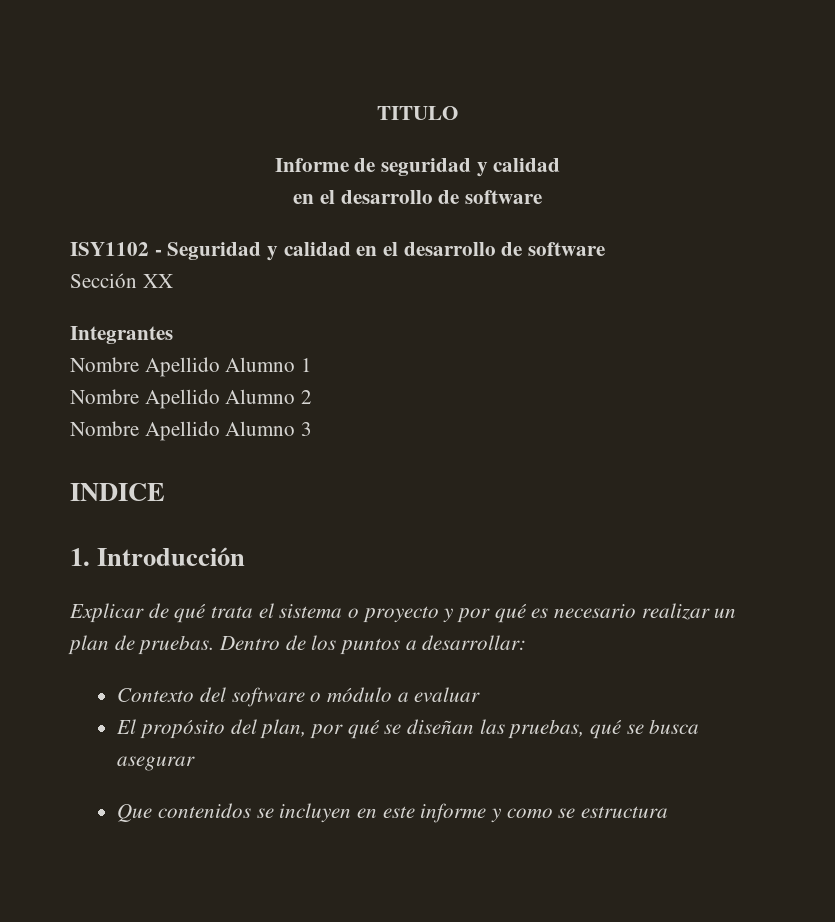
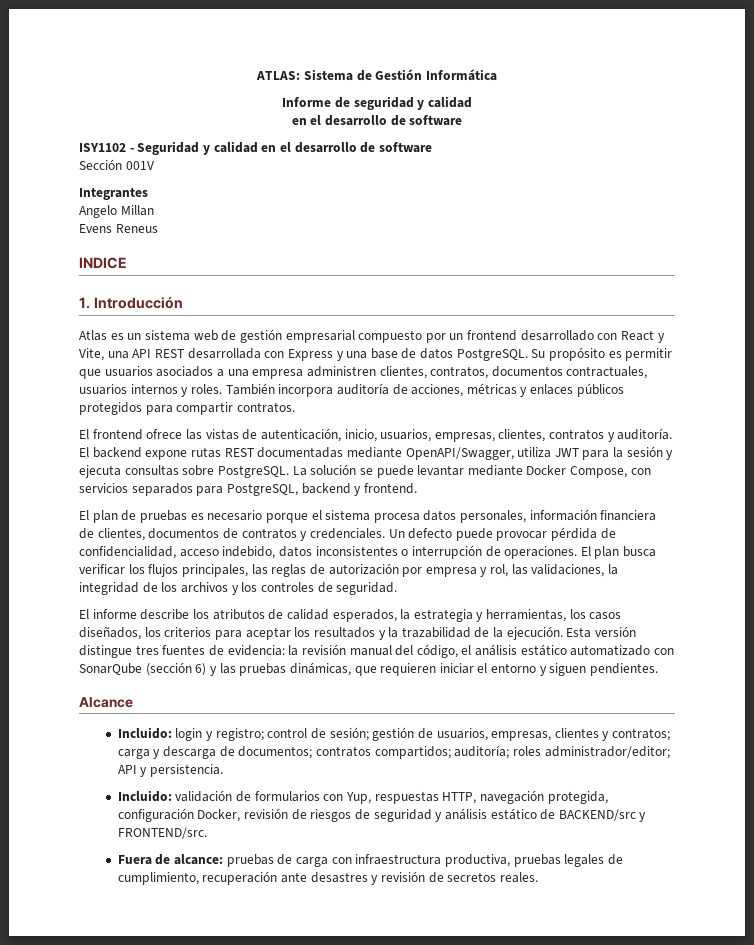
[377,106,458,120] TITULO -> [256,69,497,81] ATLAS: Sistema de Gestión Informática
[142,274,173,288] XX -> [125,161,154,170] 001V
[70,357,313,377] [70,389,313,409] [70,421,313,441] [70,483,165,501] [70,547,246,566] [69,603,737,623] [68,635,527,655] [117,687,481,707] [116,719,700,739] [117,756,196,771] [117,803,669,823] Nombre Apellido Alumno 1 // Nombre Apellido Alumno 2 // Nombre Apellido Alumno 3 // INDICE // 1. Introducción // Explicar de qué trata el sistema o proyecto y por qué es necesario realizar un plan de pruebas. Dentro de los puntos a desarrollar: // Contexto del software o módulo a evaluar // El propósito del plan, por qué se diseñan las pruebas, qué se busca asegurar // Que contenidos se incluyen en este informe y como se estructura -> [79,205,154,218] [79,224,158,233] [79,257,127,269] [79,297,183,309] [79,329,665,343] [79,347,673,361] [79,366,648,379] [79,383,624,397] [79,402,295,415] [79,428,673,442] [79,446,674,460] [79,464,651,478] [79,483,417,496] [79,509,657,523] [79,527,616,541] [79,545,657,559] [79,563,619,577] [79,582,398,595] [79,609,622,622] [79,626,637,640] [79,644,675,658] [79,662,659,676] [79,697,133,708] [117,727,671,741] [117,745,670,759] [117,764,224,777] [117,790,608,804] [117,808,647,822] [117,827,207,839] [117,854,623,867] [117,871,538,885] Angelo Millan // Evens Reneus // INDICE // 1. Introducción // Atlas es un sistema web de gestión empresarial compuesto por un frontend desarrollado con React y Vite, una API REST desarrollada con Express y una base de datos PostgreSQL. Su propósito es permitir que usuarios asociados a una empresa administren clientes, contratos, documentos contractuales, usuarios internos y roles. También incorpora auditoría de acciones, métricas y enlaces públicos protegidos para compartir contratos. // El frontend ofrece las vistas de autenticación, inicio, usuarios, empresas, clientes, contratos y auditoría. El backend expone rutas REST documentadas mediante OpenAPI/Swagger, utiliza JWT para la sesión y ejecuta consultas sobre PostgreSQL. La solución se puede levantar mediante Docker Compose, con servicios separados para PostgreSQL, backend y frontend. // El plan de pruebas es necesario porque el sistema procesa datos personales, información financiera de clientes, documentos de contratos y credenciales. Un defecto puede provocar pérdida de confidencialidad, acceso indebido, datos inconsistentes o interrupción de operaciones. El plan busca verificar los flujos principales, las reglas de autorización por empresa y rol, las validaciones, la integridad de los archivos y los controles de seguridad. // El informe describe los atributos de calidad esperados, la estrategia y herramientas, los casos diseñados, los criterios para aceptar los resultados y la trazabilidad de la ejecución. Esta versión distingue tres fuentes de evidencia: la revisión manual del código, el análisis estático automatizado con SonarQube (sección 6) y las pruebas dinámicas, que requieren iniciar el entorno y siguen pendientes. // Alcance // Incluido: login y registro; control de sesión; gestión de usuarios, empresas, clientes y contratos; carga y descarga de documentos; contratos compartidos; auditoría; roles administrador/editor; API y persistencia. // Incluido: validación de formularios con Yup, respuestas HTTP, navegación protegida, configuración Docker, revisión de riesgos de seguridad y análisis estático de BACKEND/src y FRONTEND/src. // Fuera de alcance: pruebas de carga con infraestructura productiva, pruebas legales de cumplimiento, recuperación ante desastres y revisión de secretos reales.

